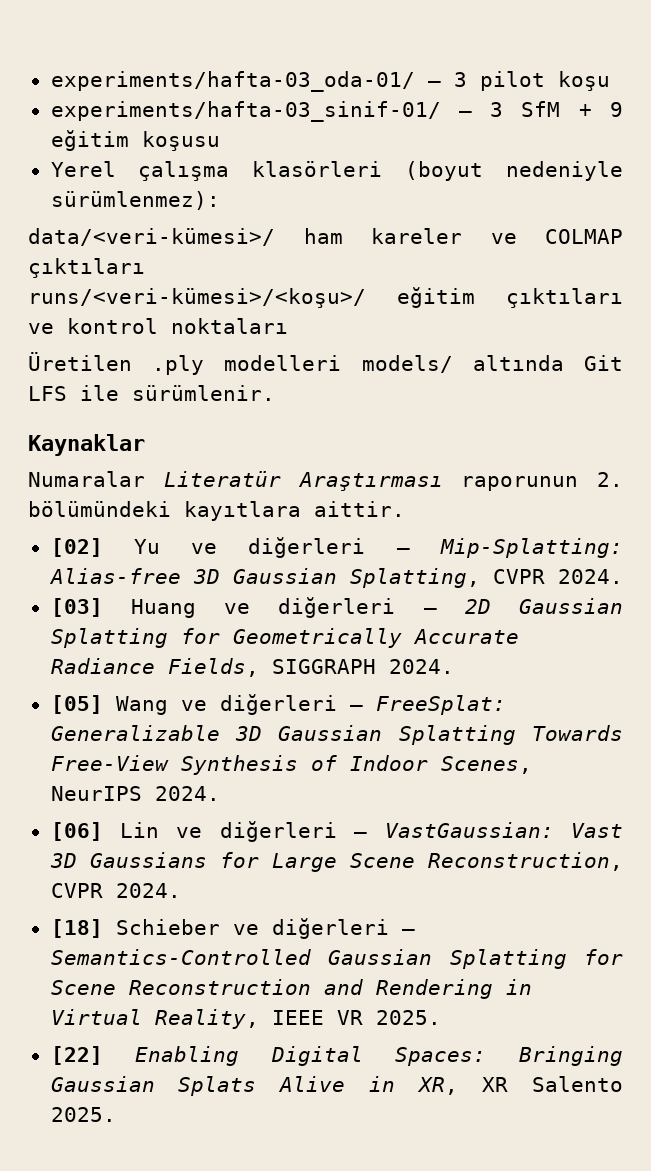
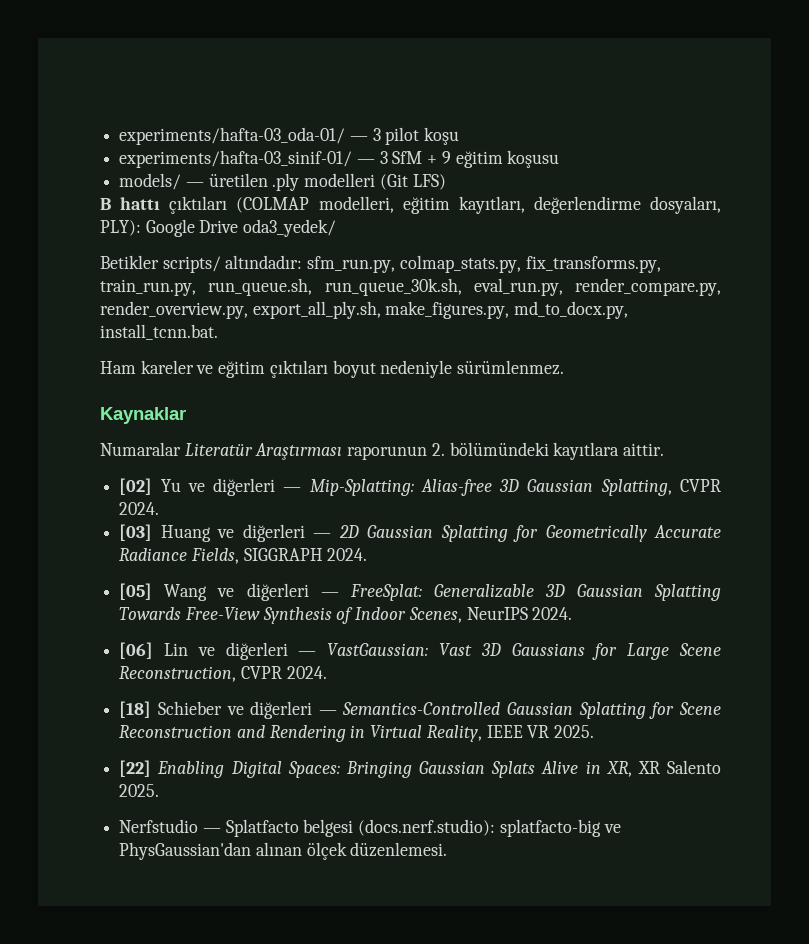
[50,161,623,181] [50,191,220,210] [28,228,623,246] [28,258,145,278] [28,287,623,308] [28,318,288,334] [28,352,623,375] [28,385,275,401] Yerel çalışma klasörleri (boyut nedeniyle sürümlenmez): // data/<veri-kümesi>/ ham kareler ve COLMAP çıktıları // runs/<veri-kümesi>/<koşu>/ eğitim çıktıları ve kontrol noktaları // Üretilen .ply modelleri models/ altında Git LFS ile sürümlenir. -> [119,173,446,191] [100,196,721,214] [100,219,337,237] [100,255,661,273] [100,278,721,296] [100,301,629,319] [100,324,218,340] [100,360,565,378] models/ — üretilen .ply modelleri (Git LFS) // B hattı çıktıları (COLMAP modelleri, eğitim kayıtları, değerlendirme dosyaları, PLY): Google Drive oda3_yedek/ // Betikler scripts/ altındadır: sfm_run.py, colmap_stats.py, fix_transforms.py, train_run.py, run_queue.sh, run_queue_30k.sh, eval_run.py, render_compare.py, render_overview.py, export_all_ply.sh, make_figures.py, md_to_docx.py, install_tcnn.bat. // Ham kareler ve eğitim çıktıları boyut nedeniyle sürümlenmez.
(116, 1114) none -> [119,819,621,837] [119,842,448,860] // Nerfstudio — Splatfacto belgesi (docs.nerf.studio): splatfacto-big ve PhysGaussian'dan alınan ölçek düzenlemesi.

